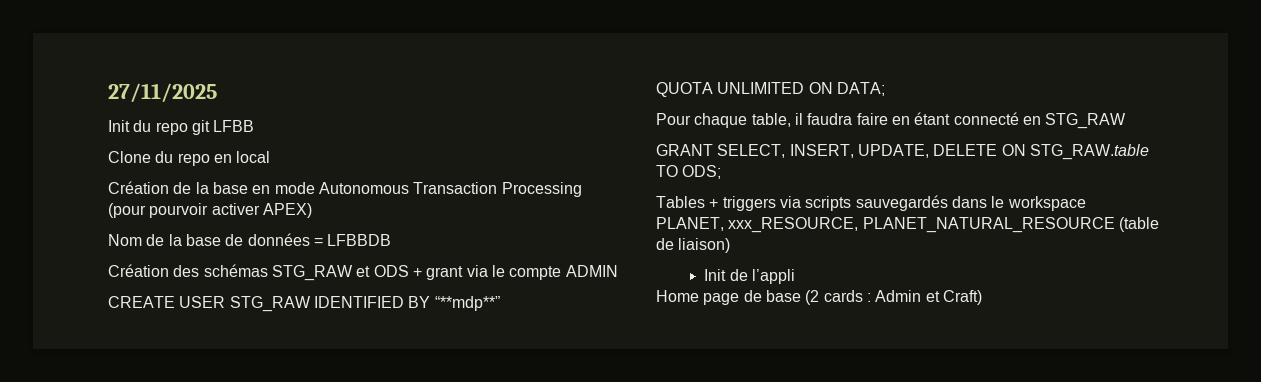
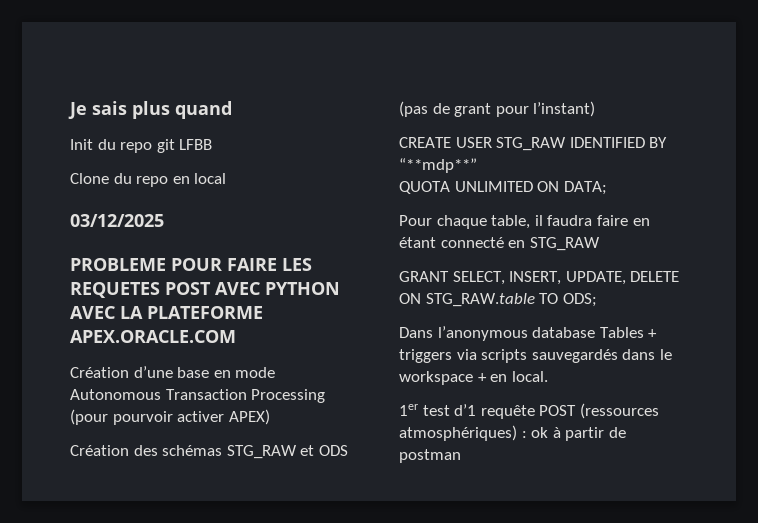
[108,83,217,103] 27/11/2025 -> [68,101,232,119] Je sais plus quand
[108,181,209,194] // Création de la -> [70,214,164,227] [70,258,312,271] [70,282,340,298] [70,306,263,319] [70,330,236,343] [70,366,173,378] // 03/12/2025 // PROBLEME POUR FAIRE LES REQUETES POST AVEC PYTHON AVEC LA PLATEFORME APEX.ORACLE.COM // Création d’une
[108,233,392,246] // Nom de la base de données = LFBBDB -> (270, 417) none
[412,265,618,280] + grant via le compte ADMIN -> [399,101,596,117] (pas de grant pour l’instant)
(722, 172) none -> [399,326,596,341] Dans l’anonymous database
[656,217,1159,233] [656,238,731,253] [704,269,795,284] [656,290,982,305] // PLANET, xxx_RESOURCE, PLANET_NATURAL_RESOURCE (table de liaison) // Init de l’appli // Home page de base (2 cards : Admin et Craft) -> [477,371,548,382] [399,403,659,419] [399,425,626,441] [399,449,461,463] + en local. // 1er test d’1 requête POST (ressources atmosphériques) : ok à partir de postman

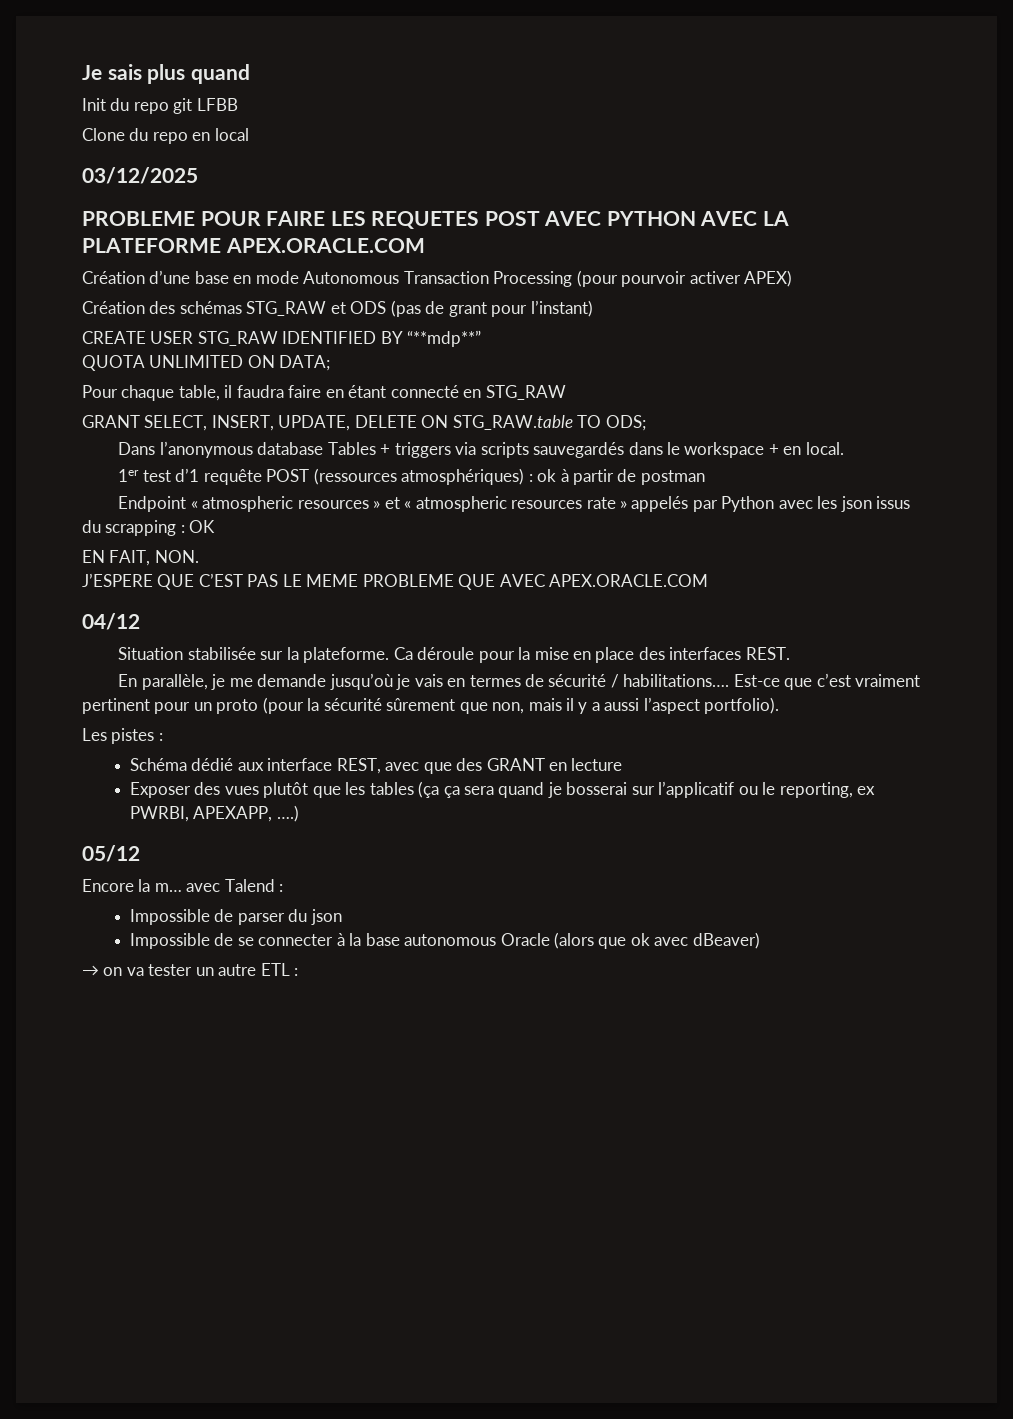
(461, 456) none -> [118,496,911,512] [82,520,216,536] [82,550,199,566] [82,573,709,590] [82,613,140,630] [118,647,790,663] [118,673,921,690] [82,697,780,714] [82,728,163,744] [129,758,623,774] [129,781,876,798] [129,805,299,822] [82,845,140,862] [82,879,284,892] [129,909,342,925] [129,932,760,949] [82,963,299,976] // Endpoint « atmospheric resources » et « atmospheric resources rate » appelés par Python avec les json issus du scrapping : OK // EN FAIT, NON. // J’ESPERE QUE C’EST PAS LE MEME PROBLEME QUE AVEC APEX.ORACLE.COM // 04/12 // Situation stabilisée sur la plateforme. Ca déroule pour la mise en place des interfaces REST. // En parallèle, je me demande jusqu’où je vais en termes de sécurité / habilitations…. Est-ce que c’est vraiment pertinent pour un proto (pour la sécurité sûrement que non, mais il y a aussi l’aspect portfolio). // Les pistes : // Schéma dédié aux interface REST, avec que des GRANT en lecture // Exposer des vues plutôt que les tables (ça ça sera quand je bosserai sur l’applicatif ou le reporting, ex PWRBI, APEXAPP, ….) // 05/12 // Encore la m… avec Talend : // Impossible de parser du json // Impossible de se connecter à la base autonomous Oracle (alors que ok avec dBeaver) // → on va tester un autre ETL :

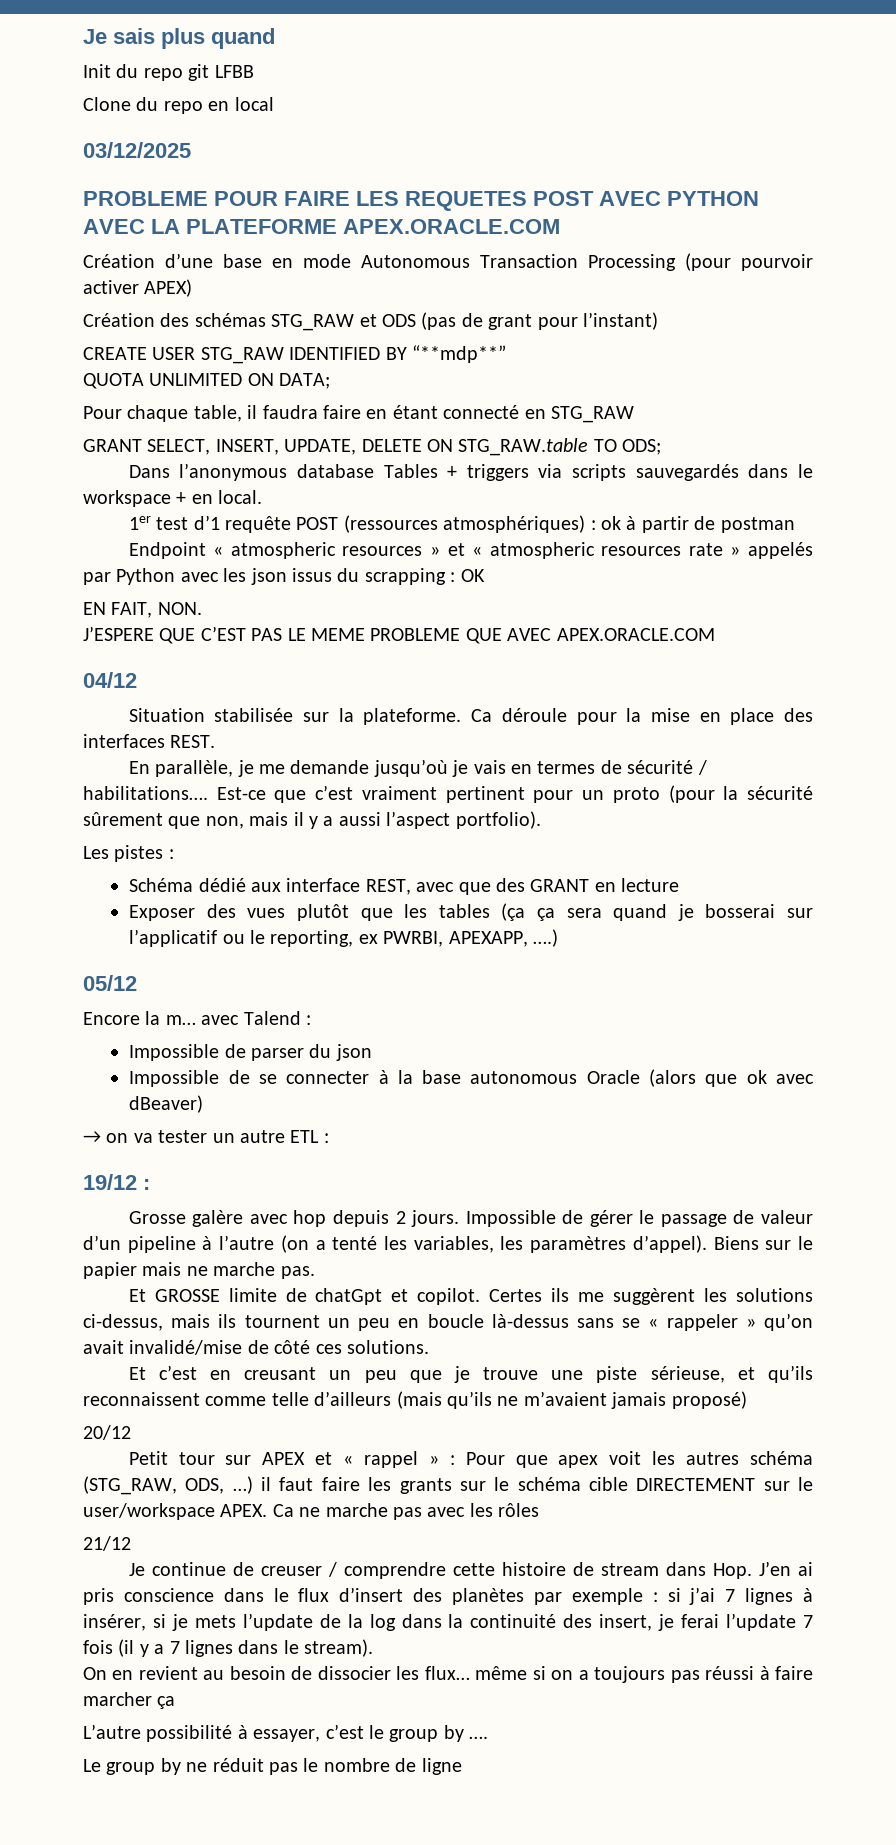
(299, 972) none -> [83,1174,150,1190] [128,1210,813,1227] [83,1235,813,1253] [83,1262,315,1279] [128,1288,813,1305] [83,1313,813,1331] [83,1340,429,1355] [128,1365,813,1383] [83,1391,747,1409] [83,1425,131,1440] [128,1451,813,1468] [83,1476,813,1495] [83,1503,540,1520] [83,1536,131,1551] [128,1561,813,1579] [83,1587,814,1605] [83,1613,813,1631] [83,1639,374,1657] [83,1666,814,1683] [83,1692,176,1709] [83,1724,489,1742] [83,1758,462,1775] // 19/12 : // Grosse galère avec hop depuis 2 jours. Impossible de gérer le passage de valeur d’un pipeline à l’autre (on a tenté les variables, les paramètres d’appel). Biens sur le papier mais ne marche pas. // Et GROSSE limite de chatGpt et copilot. Certes ils me suggèrent les solutions ci-dessus, mais ils tournent un peu en boucle là-dessus sans se « rappeler » qu’on avait invalidé/mise de côté ces solutions. // Et c’est en creusant un peu que je trouve une piste sérieuse, et qu’ils reconnaissent comme telle d’ailleurs (mais qu’ils ne m’avaient jamais proposé) // 20/12 // Petit tour sur APEX et « rappel » : Pour que apex voit les autres schéma (STG_RAW, ODS, …) il faut faire les grants sur le schéma cible DIRECTEMENT sur le user/workspace APEX. Ca ne marche pas avec les rôles // 21/12 // Je continue de creuser / comprendre cette histoire de stream dans Hop. J’en ai pris conscience dans le flux d’insert des planètes par exemple : si j’ai 7 lignes à insérer, si je mets l’update de la log dans la continuité des insert, je ferai l’update 7 fois (il y a 7 lignes dans le stream). // On en revient au besoin de dissocier les flux… même si on a toujours pas réussi à faire marcher ça // L’autre possibilité à essayer, c’est le group by …. // Le group by ne réduit pas le nombre de ligne

